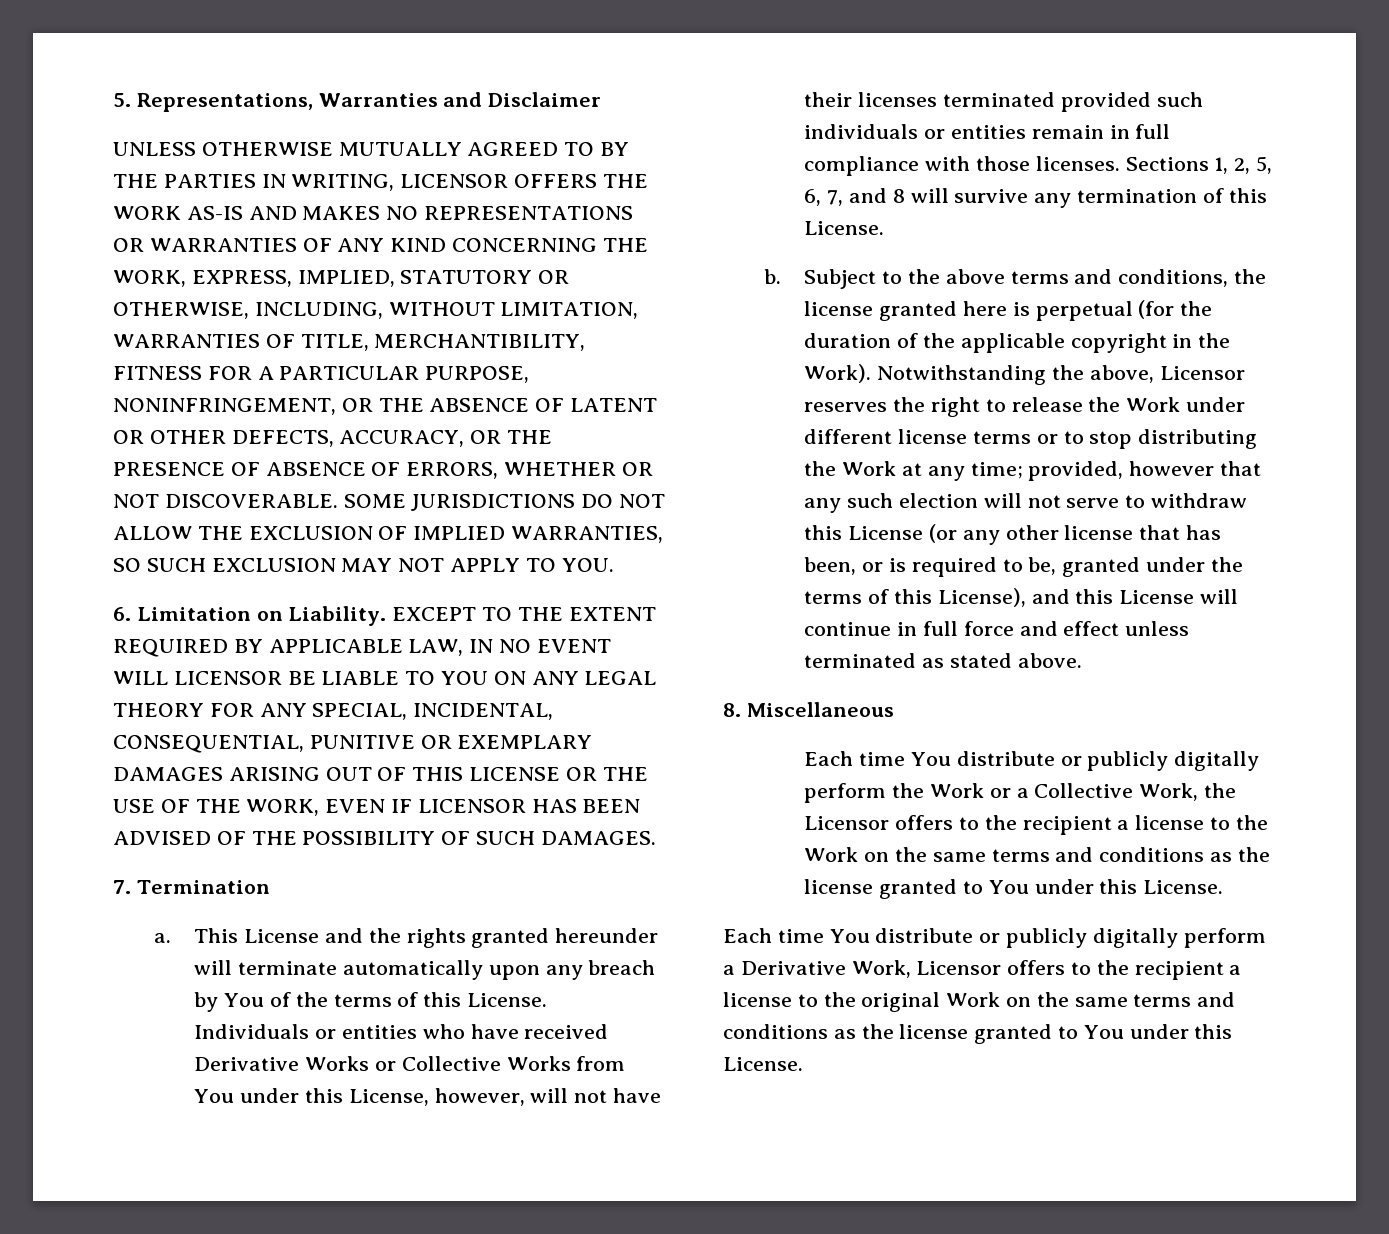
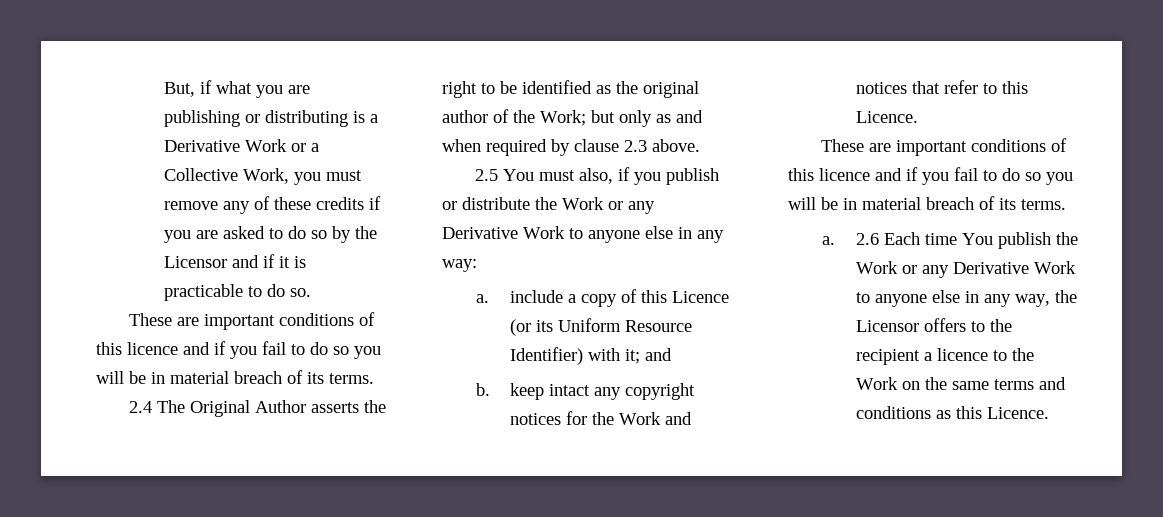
[113,92,602,112] [113,142,630,156] [113,174,648,191] [113,206,634,220] [113,238,648,252] [113,270,570,287] [113,302,639,319] [113,334,586,351] [113,366,530,383] [113,398,658,415] [113,430,553,447] [113,462,653,479] [113,494,666,511] [113,526,664,543] [113,558,614,572] [113,606,656,626] [113,639,611,657] [113,671,657,685] [113,703,554,720] [113,735,593,753] [113,767,648,781] [113,799,641,816] [113,831,656,845] [113,880,270,894] [153,928,659,948] [194,960,656,980] [194,992,547,1012] [194,1024,609,1039] [194,1056,626,1071] [194,1088,661,1106] [804,92,1203,112] [804,124,1171,139] [804,156,1273,176] [804,188,1267,208] [804,221,885,235] [763,269,1267,289] [804,300,1213,321] [804,333,1231,353] [804,364,1245,385] [804,397,1245,417] [804,429,1258,449] [804,461,1261,481] [804,493,1248,513] [804,524,1222,545] [804,557,1243,577] [804,588,1239,607] [804,621,1190,636] [804,653,1082,668] [723,702,894,717] [804,751,1260,771] [804,783,925,803] 5. Representations, Warranties and Disclaimer // UNLESS OTHERWISE MUTUALLY AGREED TO BY THE PARTIES IN WRITING, LICENSOR OFFERS THE WORK AS-IS AND MAKES NO REPRESENTATIONS OR WARRANTIES OF ANY KIND CONCERNING THE WORK, EXPRESS, IMPLIED, STATUTORY OR OTHERWISE, INCLUDING, WITHOUT LIMITATION, WARRANTIES OF TITLE, MERCHANTIBILITY, FITNESS FOR A PARTICULAR PURPOSE, NONINFRINGEMENT, OR THE ABSENCE OF LATENT OR OTHER DEFECTS, ACCURACY, OR THE PRESENCE OF ABSENCE OF ERRORS, WHETHER OR NOT DISCOVERABLE. SOME JURISDICTIONS DO NOT ALLOW THE EXCLUSION OF IMPLIED WARRANTIES, SO SUCH EXCLUSION MAY NOT APPLY TO YOU. // 6. Limitation on Liability. EXCEPT TO THE EXTENT REQUIRED BY APPLICABLE LAW, IN NO EVENT WILL LICENSOR BE LIABLE TO YOU ON ANY LEGAL THEORY FOR ANY SPECIAL, INCIDENTAL, CONSEQUENTIAL, PUNITIVE OR EXEMPLARY DAMAGES ARISING OUT OF THIS LICENSE OR THE USE OF THE WORK, EVEN IF LICENSOR HAS BEEN ADVISED OF THE POSSIBILITY OF SUCH DAMAGES. // 7. Termination // a. This License and the rights granted hereunder will terminate automatically upon any breach by You of the terms of this License. Individuals or entities who have received Derivative Works or Collective Works from You under this License, however, will not have their licenses terminated provided such individuals or entities remain in full compliance with those licenses. Sections 1, 2, 5, 6, 7, and 8 will survive any termination of this License. // b. Subject to the above terms and conditions, the license granted here is perpetual (for the duration of the applicable copyright in the Work). Notwithstanding the above, Licensor reserves the right to release the Work under different license terms or to stop distributing the Work at any time; provided, however that any such election will not serve to withdraw this License (or any other license that has been, or is required to be, granted under the terms of this License), and this License will continue in full force and effect unless terminated as stated above. // 8. Miscellaneous // Each time You distribute or publicly digitally perform the -> [164,80,311,98] [164,110,379,127] [164,140,241,152] But, if what you are publishing or distributing is a Derivative
(1199, 792) none -> [294,170,363,185] [164,196,382,214] [164,226,378,243] [164,254,307,268] [164,284,312,301] [129,312,376,330] [96,341,381,359] [96,370,374,384] [129,400,387,417] [442,80,699,98] [442,109,703,127] [442,139,700,156] [475,167,720,185] [442,197,655,214] [442,226,724,243] [442,259,477,272] [476,289,730,307] [510,318,693,336] [510,347,673,365] [476,383,696,400] [510,411,693,425] [856,80,1029,94] [856,111,919,123] [821,138,1068,156] [788,167,1073,185] [788,196,1066,210] [822,232,1079,249] [856,261,1077,278] [856,290,1051,307] you must remove any of these credits if you are asked to do so by the Licensor and if it is practicable to do so. // These are important conditions of this licence and if you fail to do so you will be in material breach of its terms. // 2.4 The Original Author asserts the right to be identified as the original author of the Work; but only as and when required by clause 2.3 above. // 2.5 You must also, if you publish or distribute the Work or any Derivative Work to anyone else in any way: // a. include a copy of this Licence (or its Uniform Resource Identifier) with it; and // b. keep intact any copyright notices for the Work and notices that refer to this Licence. // These are important conditions of this licence and if you fail to do so you will be in material breach of its terms. // a. 2.6 Each time You publish the Work or any Derivative Work to anyone else in any way,
[1135,815,1205,830] license -> [937,348,989,361] licence
[1237,847,1270,862] [804,879,1224,899] [723,928,1266,948] [723,960,1242,980] [723,992,1236,1012] [723,1024,1233,1044] [723,1057,803,1071] the license granted to You under this License. // Each time You distribute or publicly digitally perform a Derivative Work, Licensor offers to the recipient a license to the original Work on the same terms and conditions as the license granted to You under this License. -> [956,406,1050,419] this Licence.

